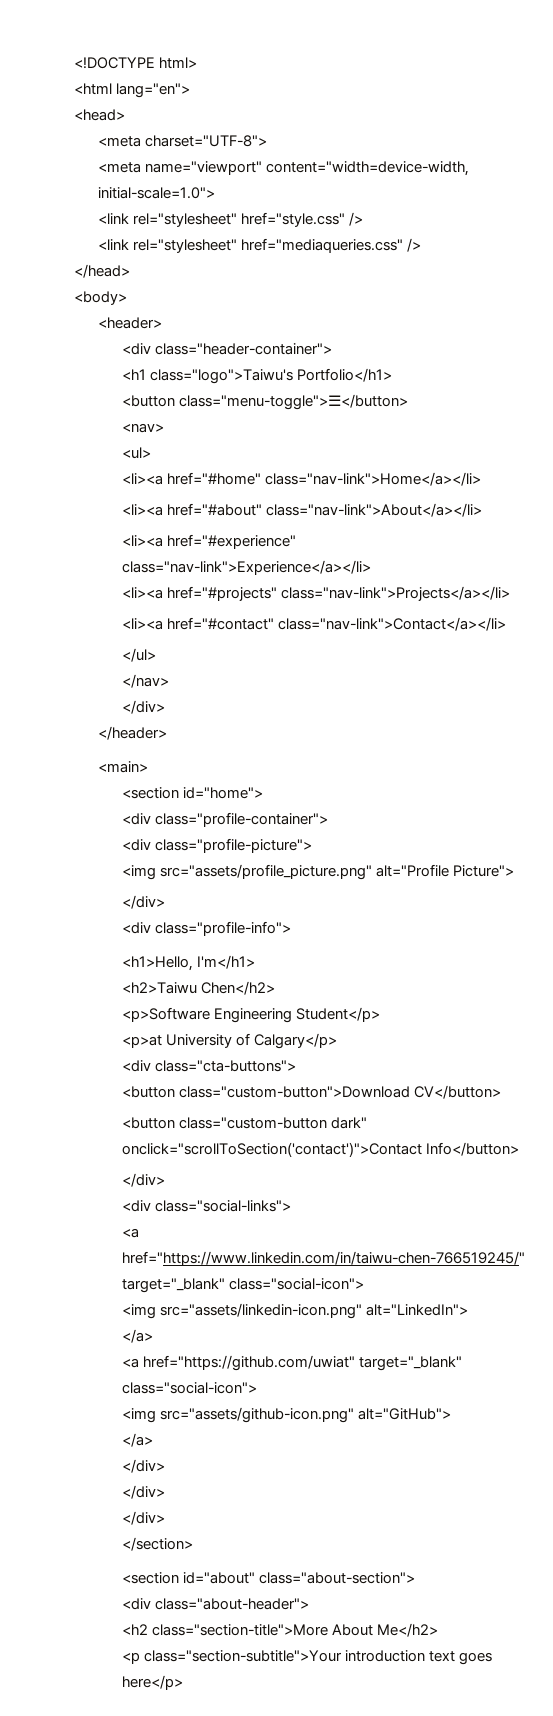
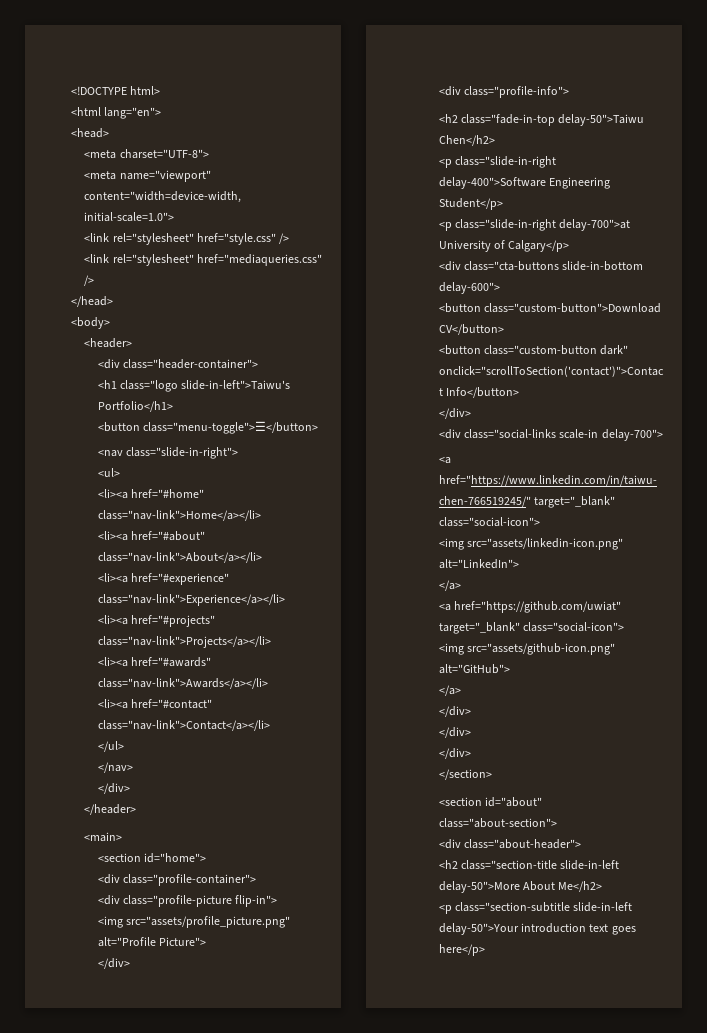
[150,369,294,384] class="logo">Taiwu's -> [120,380,291,392] class="logo slide-in-left">Taiwu's
[122,423,165,433] <nav> -> [97,447,239,459] <nav class="slide-in-right">
(511, 593) none -> [97,657,212,667] [97,678,268,689] // <li><a href="#awards" class="nav-link">Awards</a></li>
[155,838,313,853] class="profile-picture"> -> [123,895,278,907] class="profile-picture flip-in">
[122,955,256,971] [122,981,276,995] [122,1007,211,1022] <h1>Hello, I'm</h1> // <h2>Taiwu Chen</h2> // <p>Software -> [438,114,645,126] [438,135,495,146] [438,156,557,168] [438,177,546,189] <h2 class="fade-in-top delay-50">Taiwu Chen</h2> // <p class="slide-in-right delay-400">Software
[122,1035,163,1048] <p>at -> [438,219,631,231] <p class="slide-in-right delay-700">at
[155,1060,297,1072] class="cta-buttons"> -> [464,261,644,271] [438,282,500,294] class="cta-buttons slide-in-bottom delay-600">
[155,1200,292,1212] class="social-links"> -> [464,429,663,441] class="social-links scale-in delay-700">
[152,1624,329,1636] class="section-title">More -> [461,860,620,870] [438,881,520,893] class="section-title slide-in-left delay-50">More
[144,1650,343,1662] class="section-subtitle">Your -> [455,902,633,912] [438,923,519,935] class="section-subtitle slide-in-left delay-50">Your

